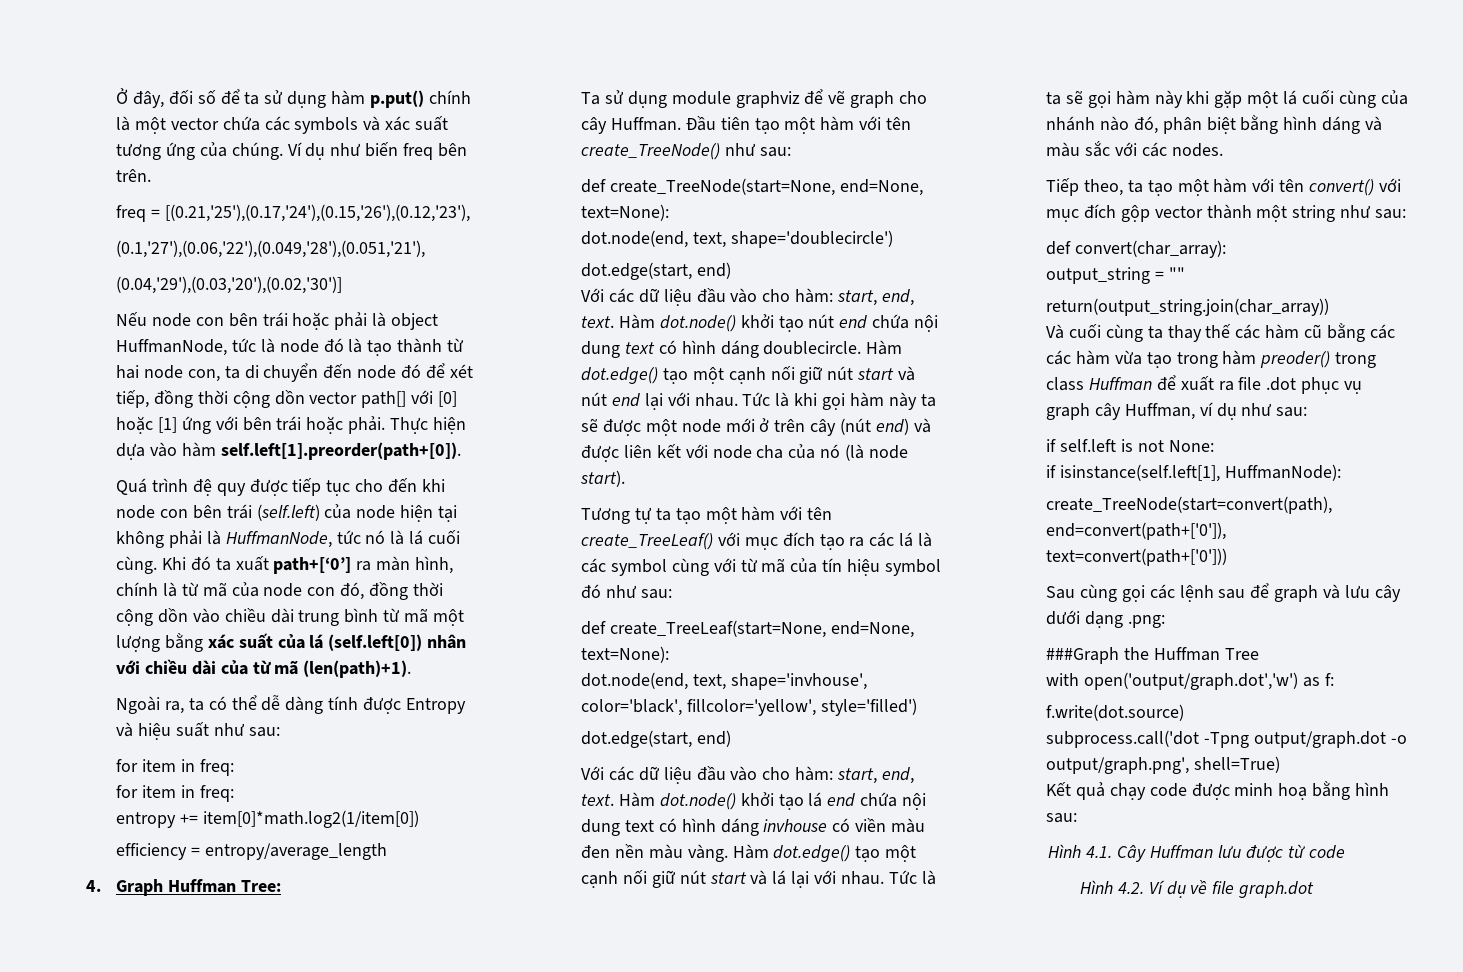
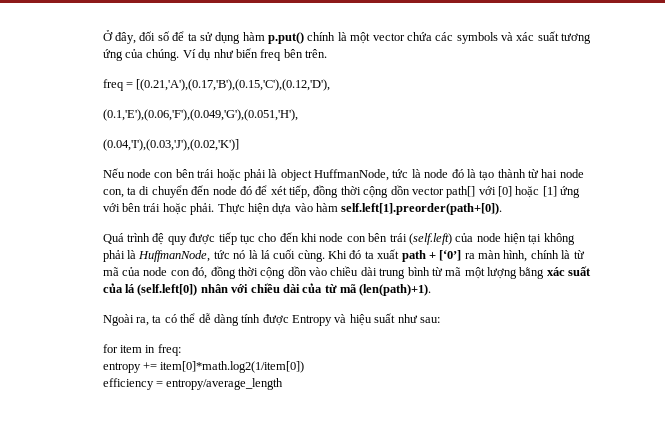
[164,204,470,222] [116,240,426,258] [116,276,343,294] [(0.21,'25'),(0.17,'24'),(0.15,'26'),(0.12,'23'), // (0.1,'27'),(0.06,'22'),(0.049,'28'),(0.051,'21'), // (0.04,'29'),(0.03,'20'),(0.02,'30')] -> [136,79,331,91] [102,109,298,121] [102,139,239,151] [(0.21,'A'),(0.17,'B'),(0.15,'C'),(0.12,'D'), // (0.1,'E'),(0.06,'F'),(0.049,'G'),(0.051,'H'), // (0.04,'I'),(0.03,'J'),(0.02,'K')]
[273,557,352,574] path+[‘0’] -> [401,250,462,262] path + [‘0’]
[116,785,234,802] // for item in freq: -> (181, 350) none
[85,879,281,896] [581,89,928,108] [581,116,912,134] [581,143,791,160] [581,178,923,196] [581,204,670,221] [581,230,893,248] [581,262,732,280] [581,288,914,306] [581,314,939,332] [581,340,903,358] [581,366,916,384] [581,392,936,410] [581,418,931,436] [581,444,908,462] [580,470,626,487] [581,506,833,524] [581,532,933,550] [581,558,941,576] [581,584,672,599] [581,620,914,638] [581,646,670,663] [581,672,867,690] [581,698,917,716] [581,730,732,748] [581,766,914,784] [581,792,927,810] [581,818,926,836] [581,844,917,862] [581,870,936,888] [1046,90,1408,108] [1046,115,1383,134] [1046,141,1223,157] [1046,178,1401,196] [1046,204,1407,222] [1046,240,1227,258] [1046,267,1185,284] [1046,298,1330,316] [1046,323,1395,342] [1046,350,1377,368] [1046,375,1363,394] [1046,402,1308,420] [1046,439,1214,452] [1046,464,1341,482] [1046,496,1333,514] [1046,522,1227,540] [1046,548,1228,566] [1046,583,1401,602] [1046,610,1165,628] [1046,647,1259,664] [1046,672,1334,690] [1046,704,1185,721] [1046,730,1407,748] [1046,756,1281,774] [1046,781,1390,800] [1046,813,1078,823] [1048,844,1345,862] [1079,880,1315,898] // 4. Graph Huffman Tree: // Ta sử dụng module graphviz để vẽ graph cho cây Huffman. Đầu tiên tạo một hàm với tên create_TreeNode() như sau: // def create_TreeNode(start=None, end=None, text=None): // dot.node(end, text, shape='doublecircle') // dot.edge(start, end) // Với các dữ liệu đầu vào cho hàm: start, end, text. Hàm dot.node() khởi tạo nút end chứa nội dung text có hình dáng doublecircle. Hàm dot.edge() tạo một cạnh nối giữ nút start và nút end lại với nhau. Tức là khi gọi hàm này ta sẽ được một node mới ở trên cây (nút end) và được liên kết với node cha của nó (là node start). // Tương tự ta tạo một hàm với tên create_TreeLeaf() với mục đích tạo ra các lá là các symbol cùng với từ mã của tín hiệu symbol đó như sau: // def create_TreeLeaf(start=None, end=None, text=None): // dot.node(end, text, shape='invhouse', color='black', fillcolor='yellow', style='filled') // dot.edge(start, end) // Với các dữ liệu đầu vào cho hàm: start, end, text. Hàm dot.node() khởi tạo lá end chứa nội dung text có hình dáng invhouse có viền màu đen nền màu vàng. Hàm dot.edge() tạo một cạnh nối giữ nút start và lá lại với nhau. Tức là ta sẽ gọi hàm này khi gặp một lá cuối cùng của nhánh nào đó, phân biệt bằng hình dáng và màu sắc với các nodes. // Tiếp theo, ta tạo một hàm với tên convert() với mục đích gộp vector thành một string như sau: // def convert(char_array): // output_string = "" // return(output_string.join(char_array)) // Và cuối cùng ta thay thế các hàm cũ bằng các các hàm vừa tạo trong hàm preoder() trong class Huffman để xuất ra file .dot phục vụ graph cây Huffman, ví dụ như sau: // if self.left is not None: // if isinstance(self.left[1], HuffmanNode): // create_TreeNode(start=convert(path), end=convert(path+['0']), text=convert(path+['0'])) // Sau cùng gọi các lệnh sau để graph và lưu cây dưới dạng .png: // ###Graph the Huffman Tree // with open('output/graph.dot','w') as f: // f.write(dot.source) // subprocess.call('dot -Tpng output/graph.dot -o output/graph.png', shell=True) // Kết quả chạy code được minh hoạ bằng hình sau: // Hình 4.1. Cây Huffman lưu được từ code // Hình 4.2. Ví dụ về file graph.dot -> (284, 384) none

